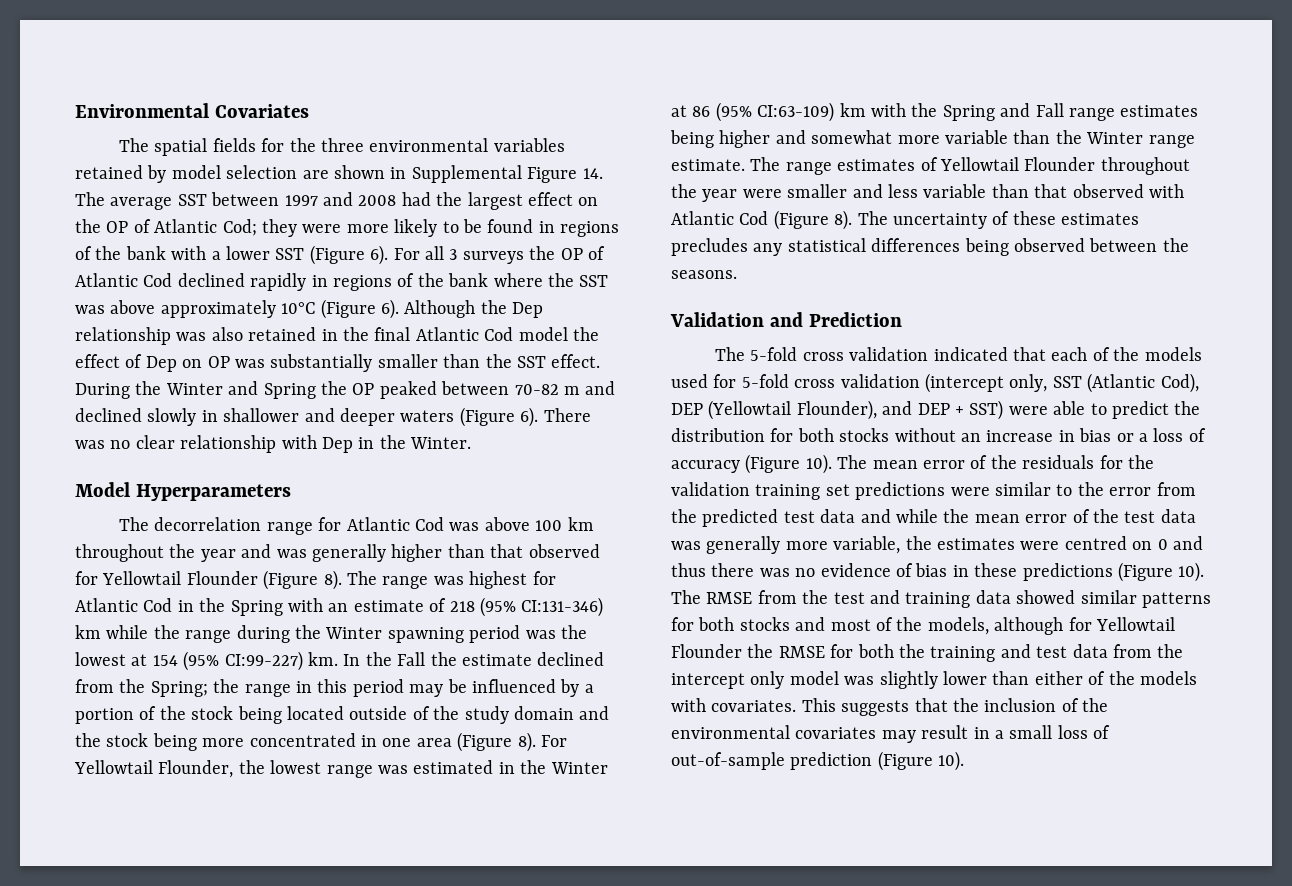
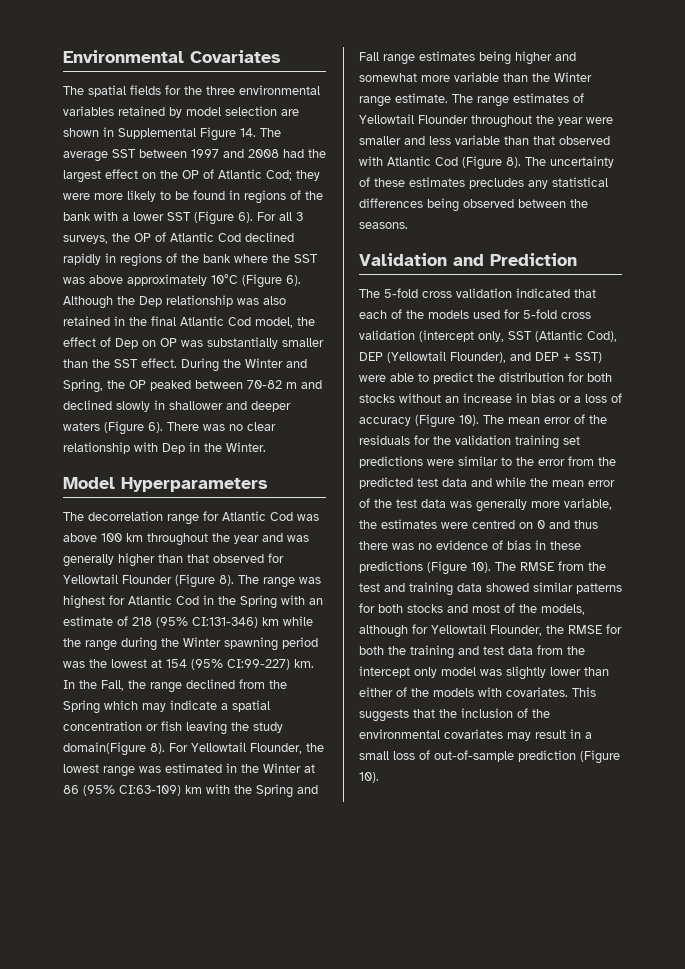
[462,251,524,264] surveys -> [63,235,108,244] surveys,
[518,327,568,341] model -> [255,317,293,328] model,
[263,383,316,399] Spring -> [63,379,103,393] Spring,
[397,652,605,666] [75,679,594,697] [75,706,610,724] [75,732,513,752] Fall the estimate declined from the Spring; the range in this period may be influenced by a portion of the stock being located outside of the study domain and the stock being more concentrated in one area (Figure -> [101,679,287,693] [63,700,270,714] [63,721,283,735] [63,742,146,756] Fall, the range declined from the Spring which may indicate a spatial concentration or fish leaving the study domain(Figure
[671,644,742,658] Flounder -> [490,625,542,636] Flounder,

